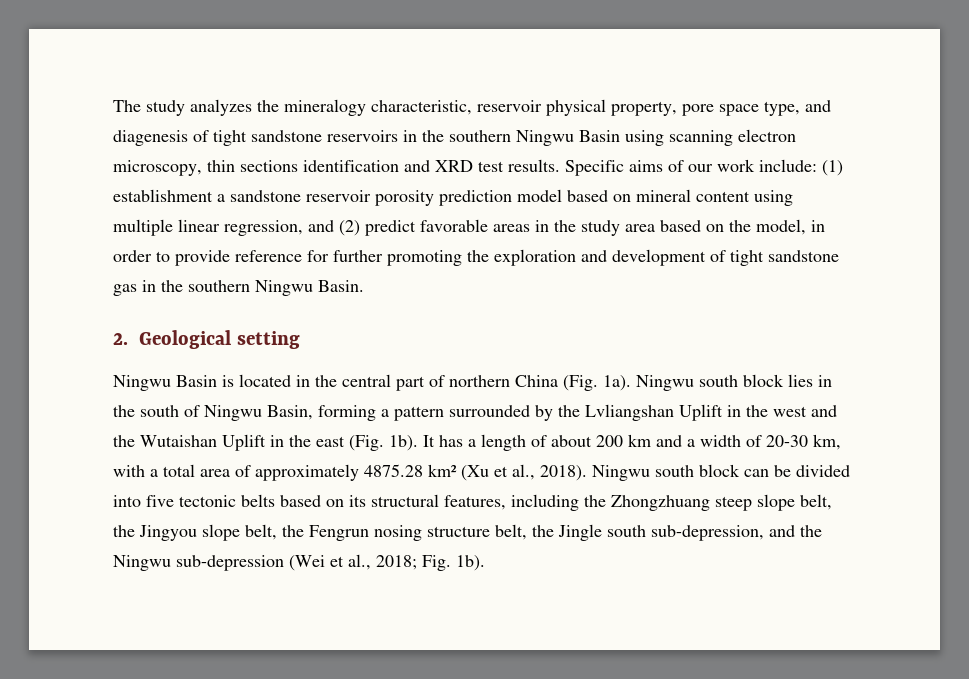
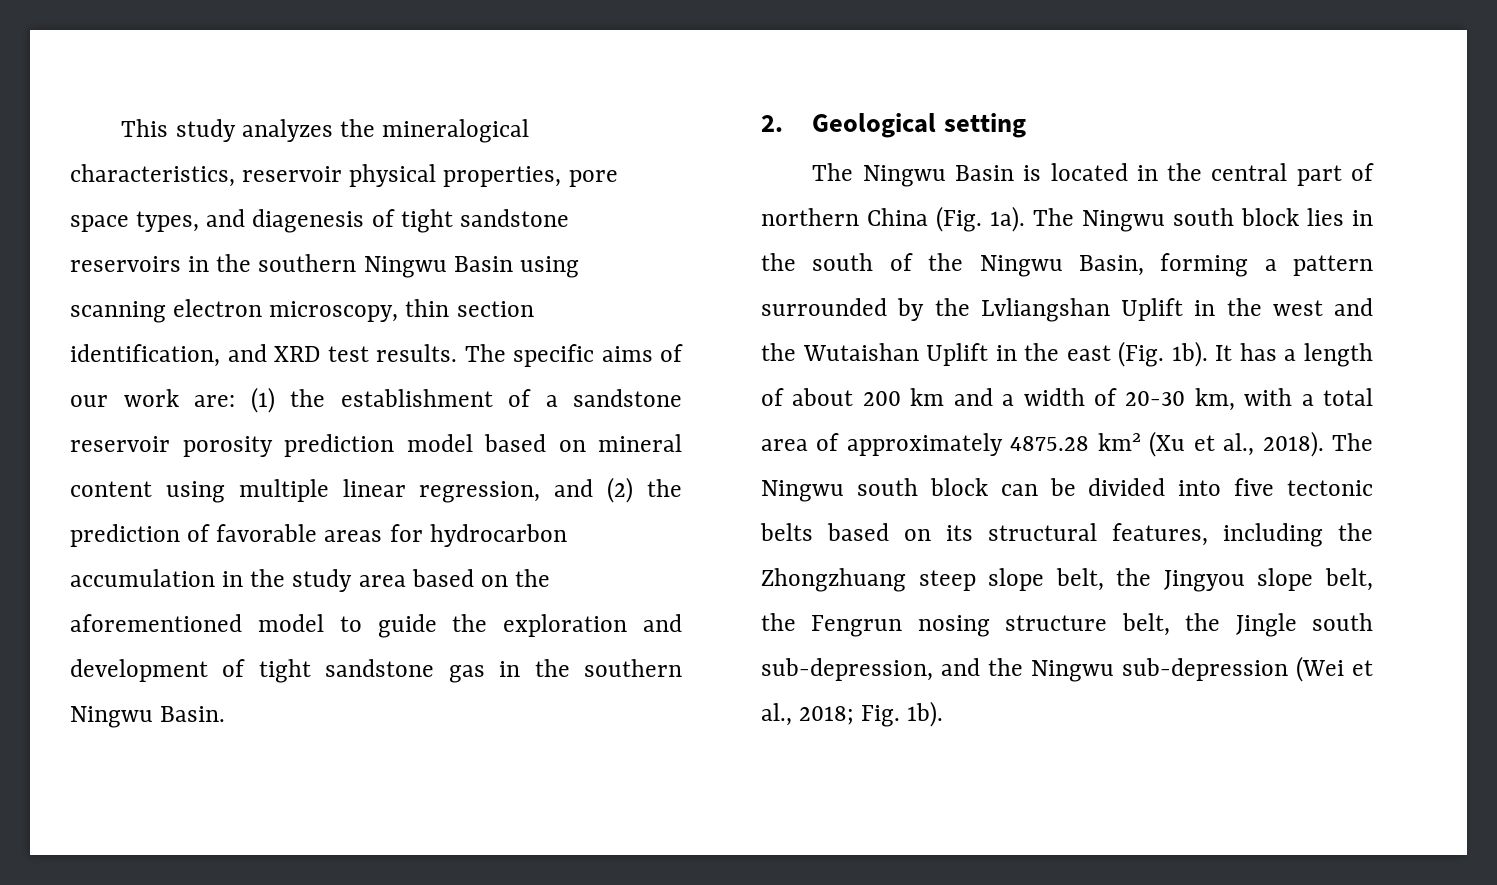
[113,100,141,112] The -> [121,119,169,137] This
[284,99,472,116] mineralogy characteristic, -> [382,119,530,143] [70,164,235,187] mineralogical characteristics,
[611,101,677,116] property, -> [443,166,562,187] properties,
[764,101,800,116] type, -> [136,211,200,232] types,
[240,160,399,172] sections identification -> [456,301,534,317] [70,344,220,367] section identification,
[565,160,624,176] Specific -> [464,344,594,367] The specific
[759,159,843,176] [113,189,213,202] include: (1) establishment -> [194,387,531,413] are: (1) the establishment of
[365,219,530,236] predict favorable areas -> [647,479,682,497] [70,524,567,547] [70,569,215,587] the prediction of favorable areas for hydrocarbon accumulation
[756,219,825,235] [113,250,462,266] model, in order to provide reference for further promoting -> [70,614,437,638] aforementioned model to guide
(300, 340) none -> [812,163,854,181] The
(631, 383) none -> [1033,208,1074,226] The
(200, 411) none -> [928,253,964,271] the
(587, 473) none -> [1332,433,1373,451] The

